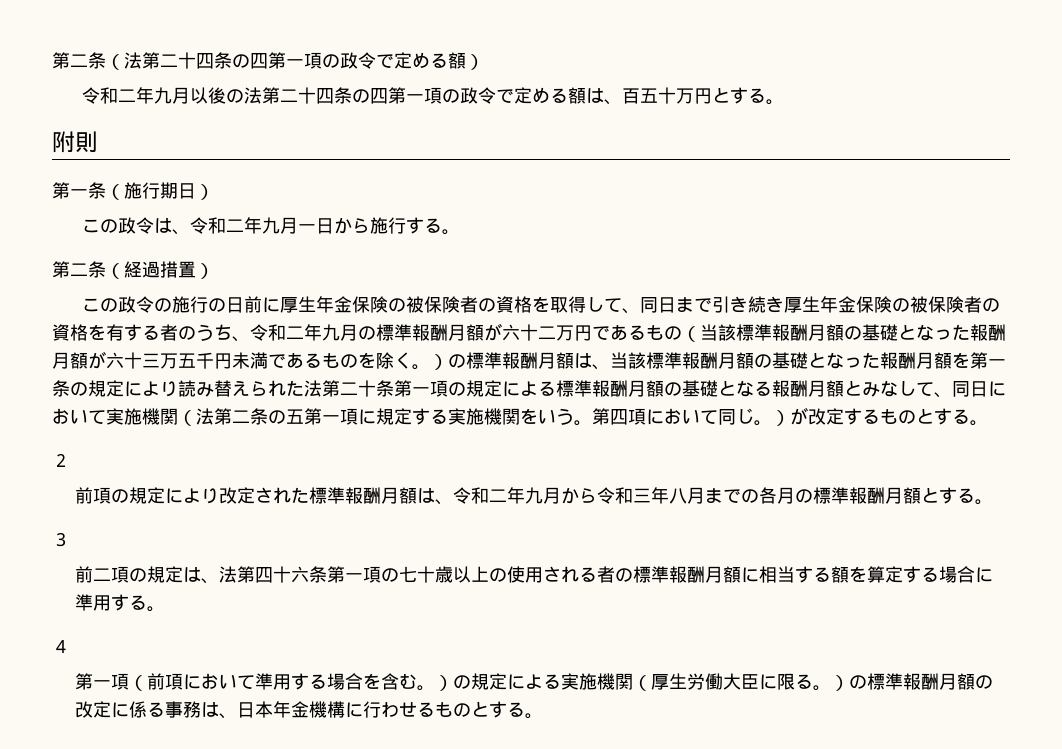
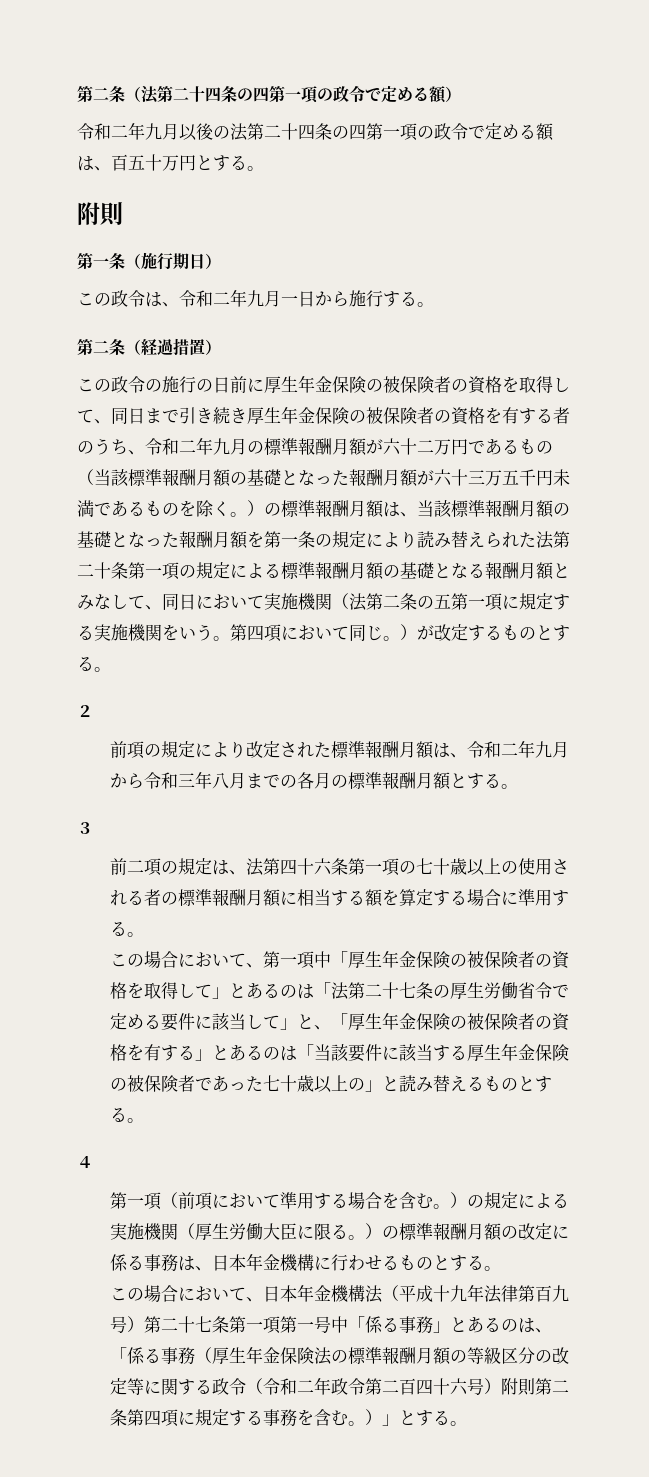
(166, 609) none -> [110,950,571,969] [110,982,570,1000] [110,1012,571,1031] [110,1043,570,1062] [110,1075,553,1093] [110,1107,145,1123] // この場合において、第一項中「厚生年金保険の被保険者の資格を取得して」とあるのは「法第二十七条の厚生労働省令で定める要件に該当して」と、「厚生年金保険の被保険者の資格を有する」とあるのは「当該要件に該当する厚生年金保険の被保険者であった七十歳以上の」と読み替えるものとする。
(544, 716) none -> [110,1284,570,1303] [110,1316,553,1334] [110,1346,570,1365] [110,1377,570,1396] [110,1409,468,1427] // この場合において、日本年金機構法（平成十九年法律第百九号）第二十七条第一項第一号中「係る事務」とあるのは、「係る事務（厚生年金保険法の標準報酬月額の等級区分の改定等に関する政令（令和二年政令第二百四十六号）附則第二条第四項に規定する事務を含む。）」とする。

